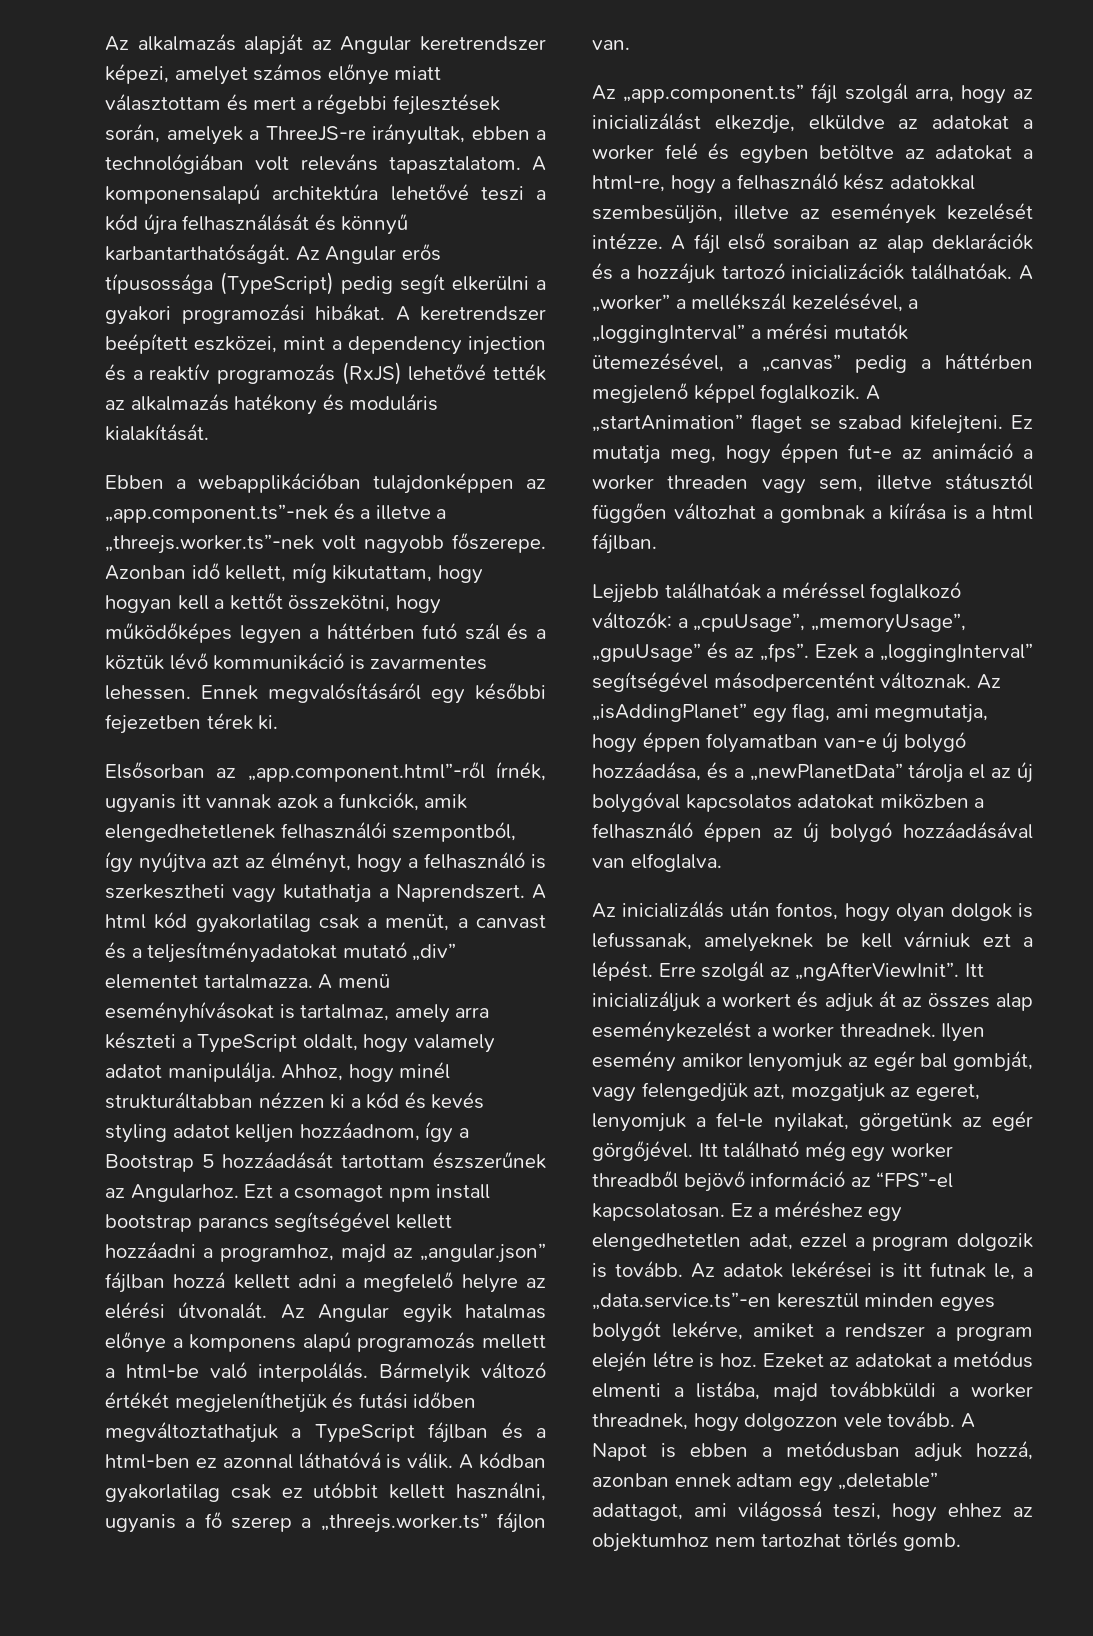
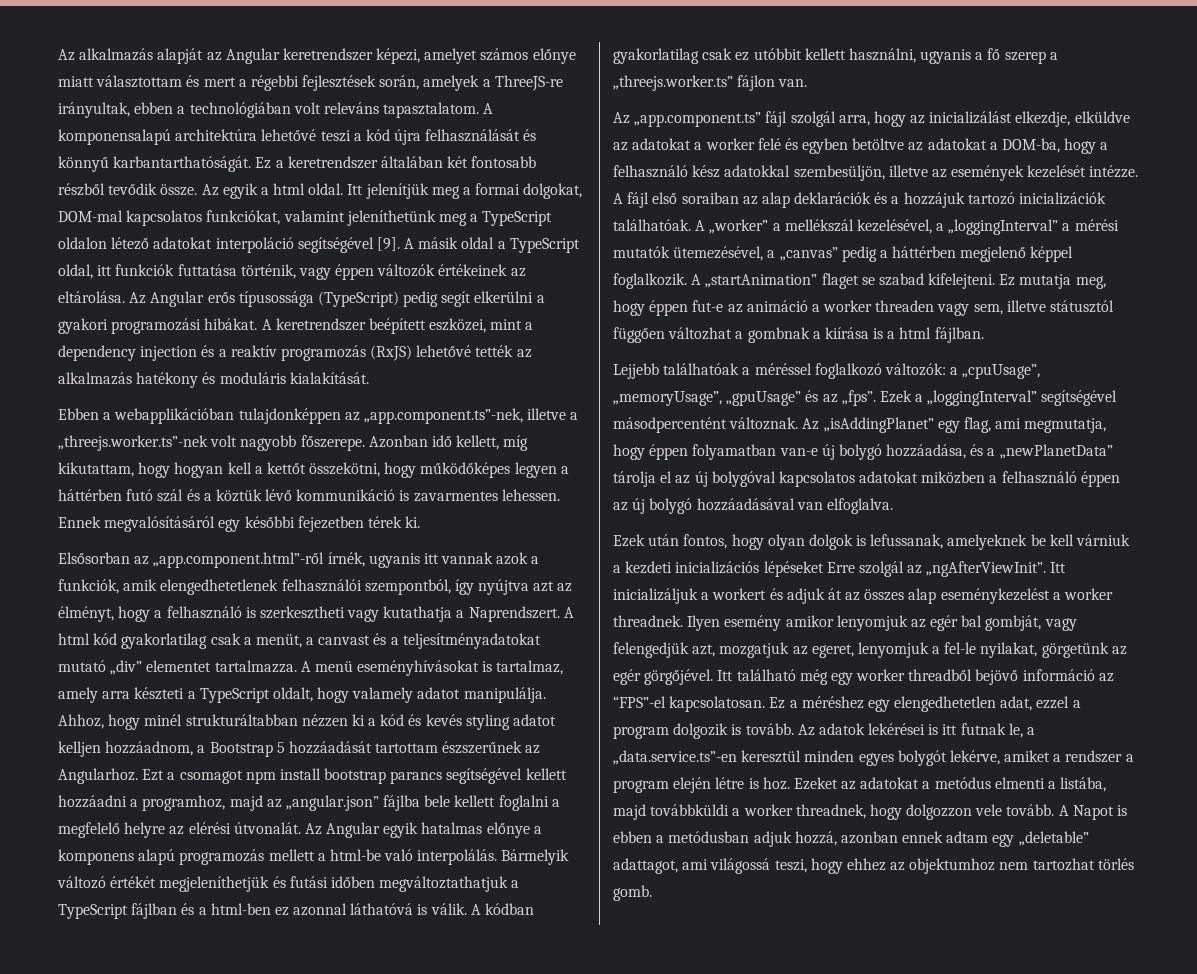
(290, 253) none -> [255,156,537,169] [58,183,583,199] [58,210,553,226] [58,237,580,253] [58,264,526,280] [58,291,125,303] Ez a keretrendszer általában két fontosabb részből tevődik össze. Az egyik a html oldal. Itt jelenítjük meg a formai dolgokat, DOM-mal kapcsolatos funkciókat, valamint jeleníthetünk meg a TypeScript oldalon létező adatokat interpoláció segítségével [9]. A másik oldal a TypeScript oldal, itt funkciók futtatása történik, vagy éppen változók értékeinek az eltárolása.
[105,502,371,523] „app.component.ts”-nek és a -> [363,408,523,424] „app.component.ts”-nek,
[425,1121,454,1143] így -> (194, 748) none
[105,1271,337,1293] fájlban hozzá kellett adni -> [383,795,549,811] fájlba bele kellett foglalni
[592,175,665,192] html-re, -> [1002,138,1061,153] DOM-ba,
[592,900,725,918] Az inicializálás -> [613,534,645,547] Ezek
[982,934,1033,947] [592,960,653,981] ezt a lépést. -> [613,561,824,577] a kezdeti inicializációs lépéseket

